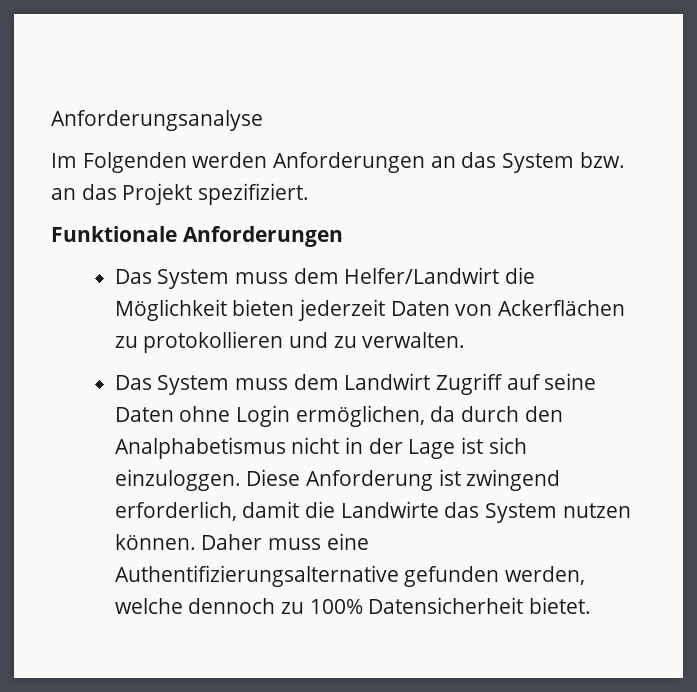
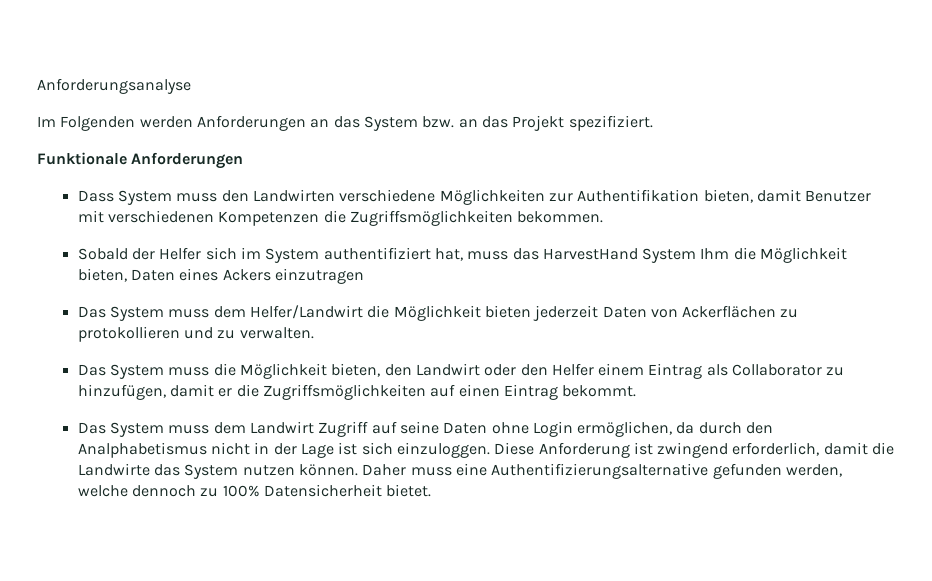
(343, 236) none -> [77,189,872,205] [77,210,604,226] [77,247,848,263] [77,268,364,284] // Dass System muss den Landwirten verschiedene Möglichkeiten zur Authentifikation bieten, damit Benutzer mit verschiedenen Kompetenzen die Zugriffsmöglichkeiten bekommen. // Sobald der Helfer sich im System authentifiziert hat, muss das HarvestHand System Ihm die Möglichkeit bieten, Daten eines Ackers einzutragen
(466, 340) none -> [77,363,845,379] [77,384,637,400] // Das System muss die Möglichkeit bieten, den Landwirt oder den Helfer einem Eintrag als Collaborator zu hinzufügen, damit er die Zugriffsmöglichkeiten auf einen Eintrag bekommt.

